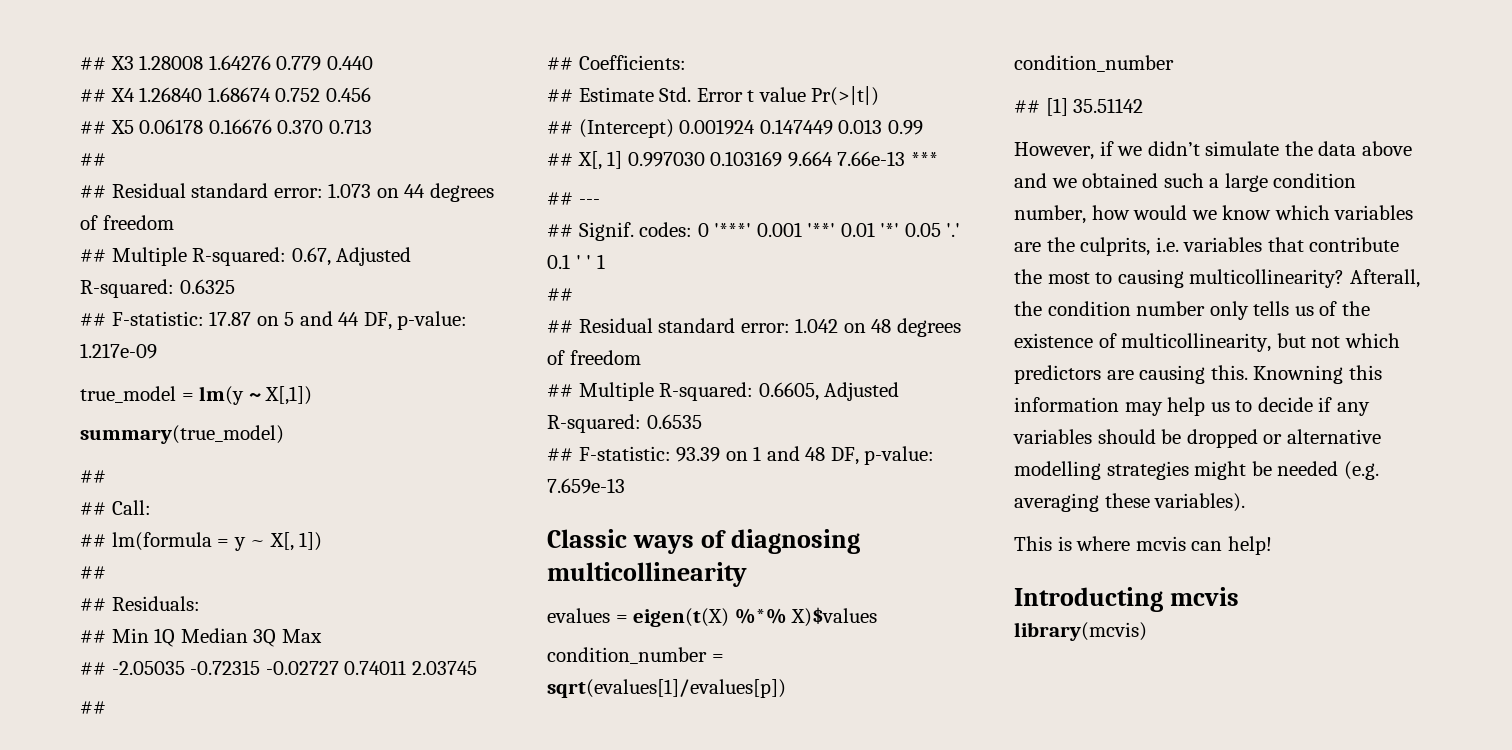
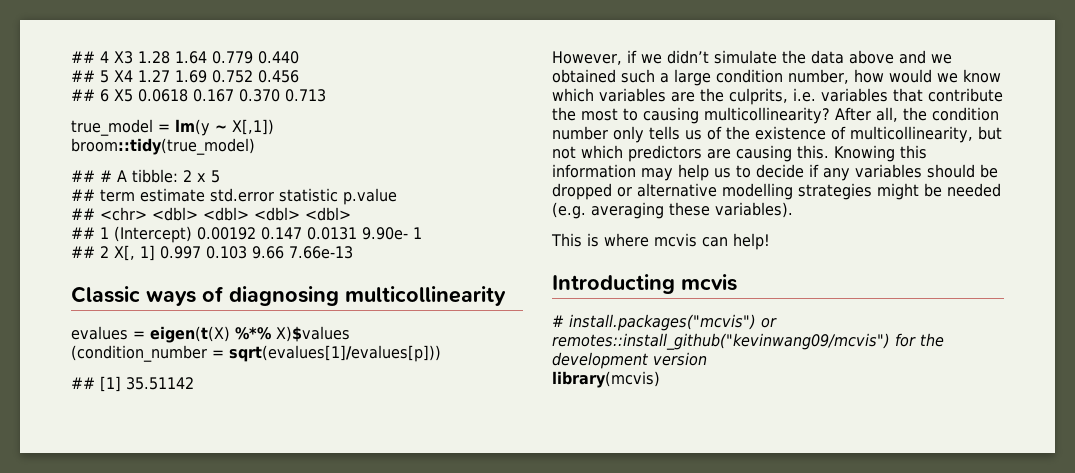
[80,55,271,70] ## X3 1.28008 1.64276 -> [71,51,207,64] ## 4 X3 1.28 1.64
[110,87,271,102] X4 1.26840 1.68674 -> [100,70,207,83] 5 X4 1.27 1.69
[110,119,372,134] [80,153,106,166] [80,183,494,202] [80,215,174,230] [80,247,412,266] [80,279,235,298] [80,311,468,330] [80,343,157,359] X5 0.06178 0.16676 0.370 0.713 // ## // ## Residual standard error: 1.073 on 44 degrees of freedom // ## Multiple R-squared: 0.67, Adjusted R-squared: 0.6325 // ## F-statistic: 17.87 on 5 and 44 DF, p-value: 1.217e-09 -> [100,89,326,102] 6 X5 0.0618 0.167 0.370 0.713
[80,425,284,444] [80,470,106,483] [80,500,151,515] [80,532,323,551] [80,566,106,579] [80,596,200,611] [80,628,322,647] [80,660,477,675] [80,701,106,714] [547,55,686,70] [547,86,880,106] [547,119,923,138] [547,151,938,170] [547,192,600,205] [547,222,961,241] [547,254,605,269] [547,288,573,301] [547,318,961,337] [547,350,641,365] [547,382,900,401] [547,414,702,433] [547,446,935,465] [547,478,625,494] summary(true_model) // ## // ## Call: // ## lm(formula = y ~ X[, 1]) // ## // ## Residuals: // ## Min 1Q Median 3Q Max // ## -2.05035 -0.72315 -0.02727 0.74011 2.03745 // ## // ## Coefficients: // ## Estimate Std. Error t value Pr(>|t|) // ## (Intercept) 0.001924 0.147449 0.013 0.99 // ## X[, 1] 0.997030 0.103169 9.664 7.66e-13 *** // ## --- // ## Signif. codes: 0 '***' 0.001 '**' 0.01 '*' 0.05 '.' 0.1 ' ' 1 // ## // ## Residual standard error: 1.042 on 48 degrees of freedom // ## Multiple R-squared: 0.6605, Adjusted R-squared: 0.6535 // ## F-statistic: 93.39 on 1 and 48 DF, p-value: 7.659e-13 -> [71,138,255,155] [71,169,220,183] [71,188,397,205] [71,207,351,221] [71,226,422,243] [71,245,353,261] broom::tidy(true_model) // ## # A tibble: 2 x 5 // ## term estimate std.error statistic p.value // ## <chr> <dbl> <dbl> <dbl> <dbl> // ## 1 (Intercept) 0.00192 0.147 0.0131 9.90e- 1 // ## 2 X[, 1] 0.997 0.103 9.66 7.66e-13
[547,647,724,664] [547,679,786,698] [1014,55,1174,72] condition_number = sqrt(evalues[1]/evalues[p]) // condition_number -> [71,345,441,362] (condition_number = sqrt(evalues[1]/evalues[p]))
[1349,269,1420,288] Afterall, -> [835,107,898,122] After all,
[1253,365,1344,384] Knowning -> [834,145,895,162] Knowing
(1240, 596) none -> [552,314,777,331] [552,333,944,350] [552,352,707,369] // # install.packages("mcvis") or remotes::install_github("kevinwang09/mcvis") for the development version

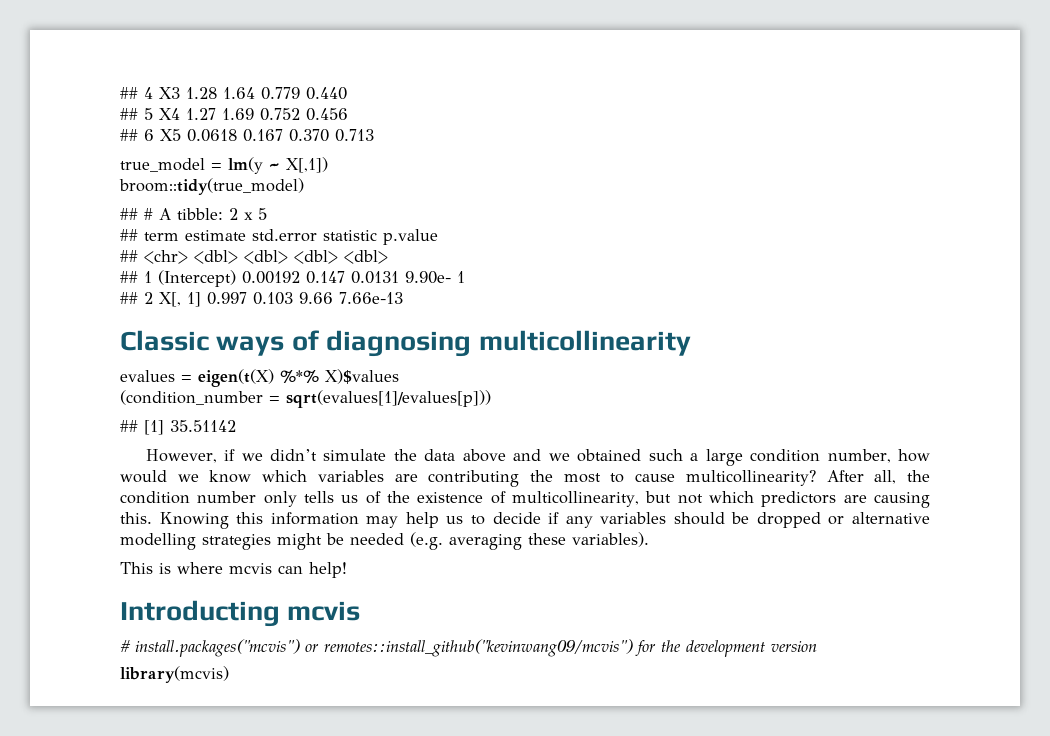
[700,88,1003,105] the culprits, i.e. variables that contribute -> [428,470,520,487] contributing
[643,107,699,124] causing -> [635,473,676,482] cause

